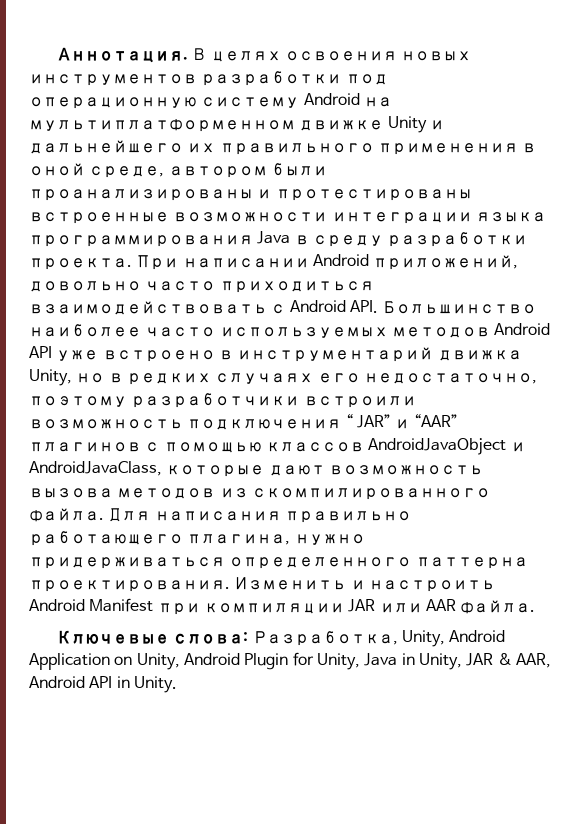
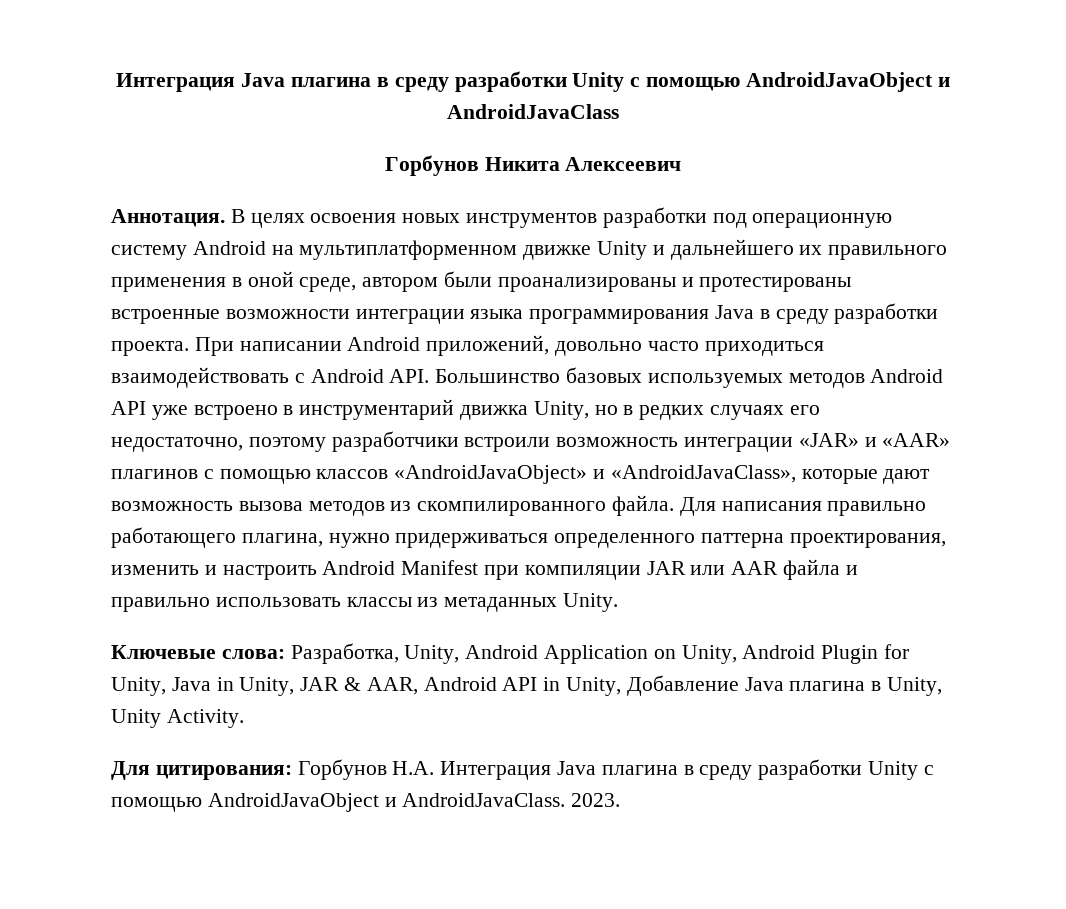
(57, 55) none -> [116,71,950,92] [447,104,619,119] [384,155,682,176] Интеграция Java плагина в среду разработки Unity с помощью AndroidJavaObject и AndroidJavaClass // Горбунов Никита Алексеевич //
[29,324,216,337] наиболее часто -> [566,367,643,383] базовых
[187,414,458,430] подключения “ JAR” и “AAR” -> [684,433,951,452] интеграции «JAR» и «AAR»
[368,438,525,455] [29,461,162,476] AndroidJavaObject и AndroidJavaClass, -> [394,465,796,484] «AndroidJavaObject» и «AndroidJavaClass»,
[29,577,347,592] проектирования. Изменить -> [789,533,946,548] [111,565,199,575] проектирования, изменить
[460,600,536,614] файла. -> [783,559,858,580] [111,593,619,612] файла и правильно использовать классы из метаданных Unity.
[133,676,177,693] Unity. -> [566,675,943,696] [111,709,244,728] [111,759,934,780] [111,793,621,812] Unity, Добавление Java плагина в Unity, Unity Activity. // Для цитирования: Горбунов Н.А. Интеграция Java плагина в среду разработки Unity с помощью AndroidJavaObject и AndroidJavaClass. 2023.

